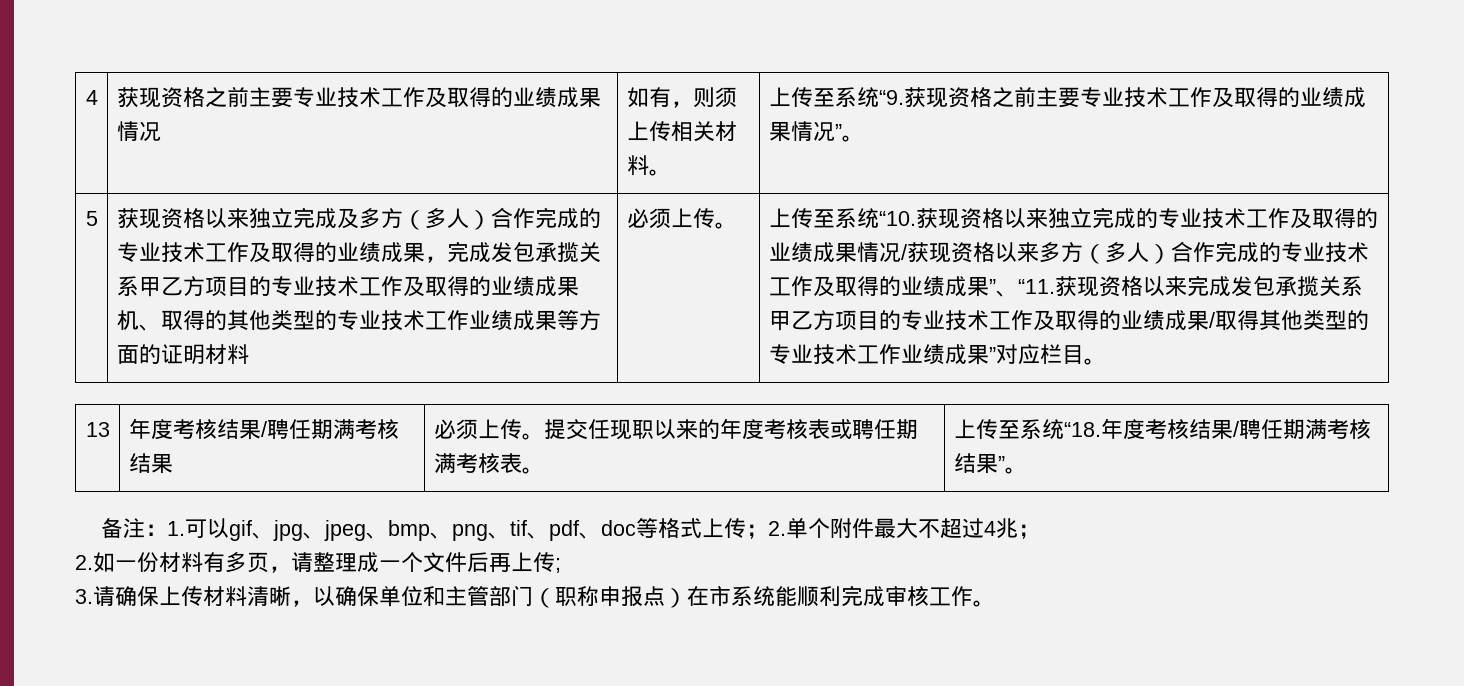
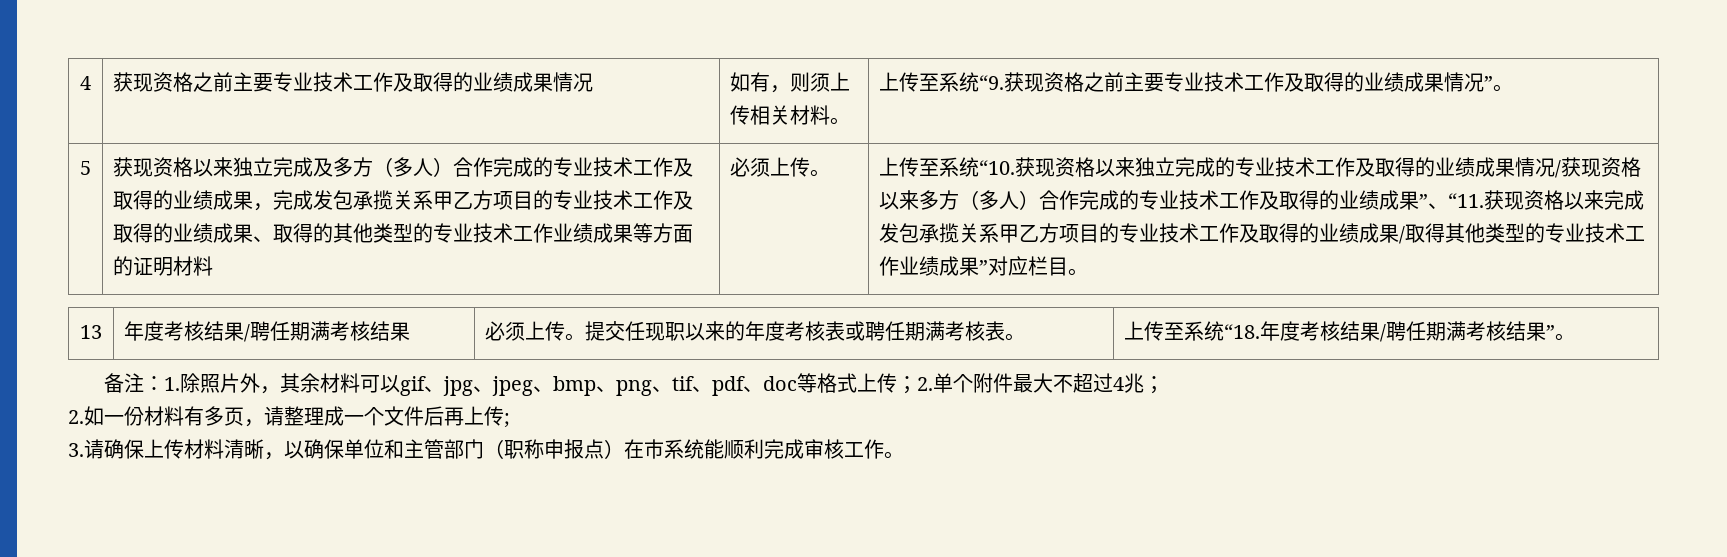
[116,310,139,330] 机 -> (254, 233) none
(186, 528) none -> [179,373,360,394] 除照片外，其余材料

